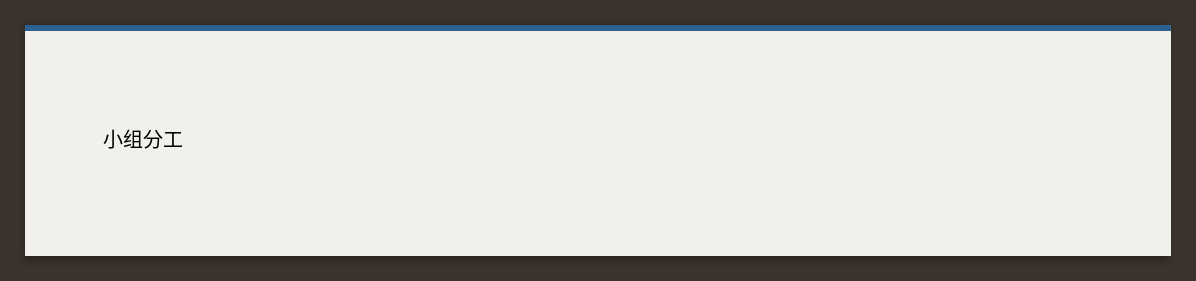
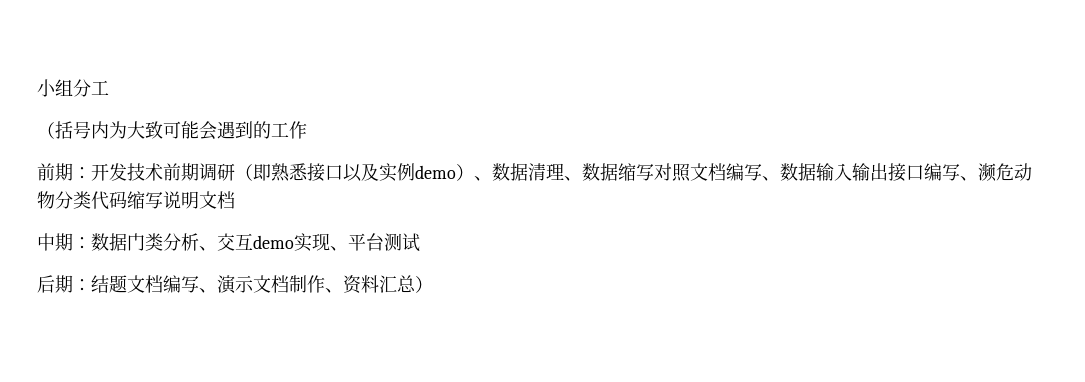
(183, 139) none -> [37,121,307,140] [37,163,1032,182] [37,191,235,210] [37,233,420,252] [37,275,433,294] // （括号内为大致可能会遇到的工作 // 前期：开发技术前期调研（即熟悉接口以及实例demo）、数据清理、数据缩写对照文档编写、数据输入输出接口编写、濒危动物分类代码缩写说明文档 // 中期：数据门类分析、交互demo实现、平台测试 // 后期：结题文档编写、演示文档制作、资料汇总）

